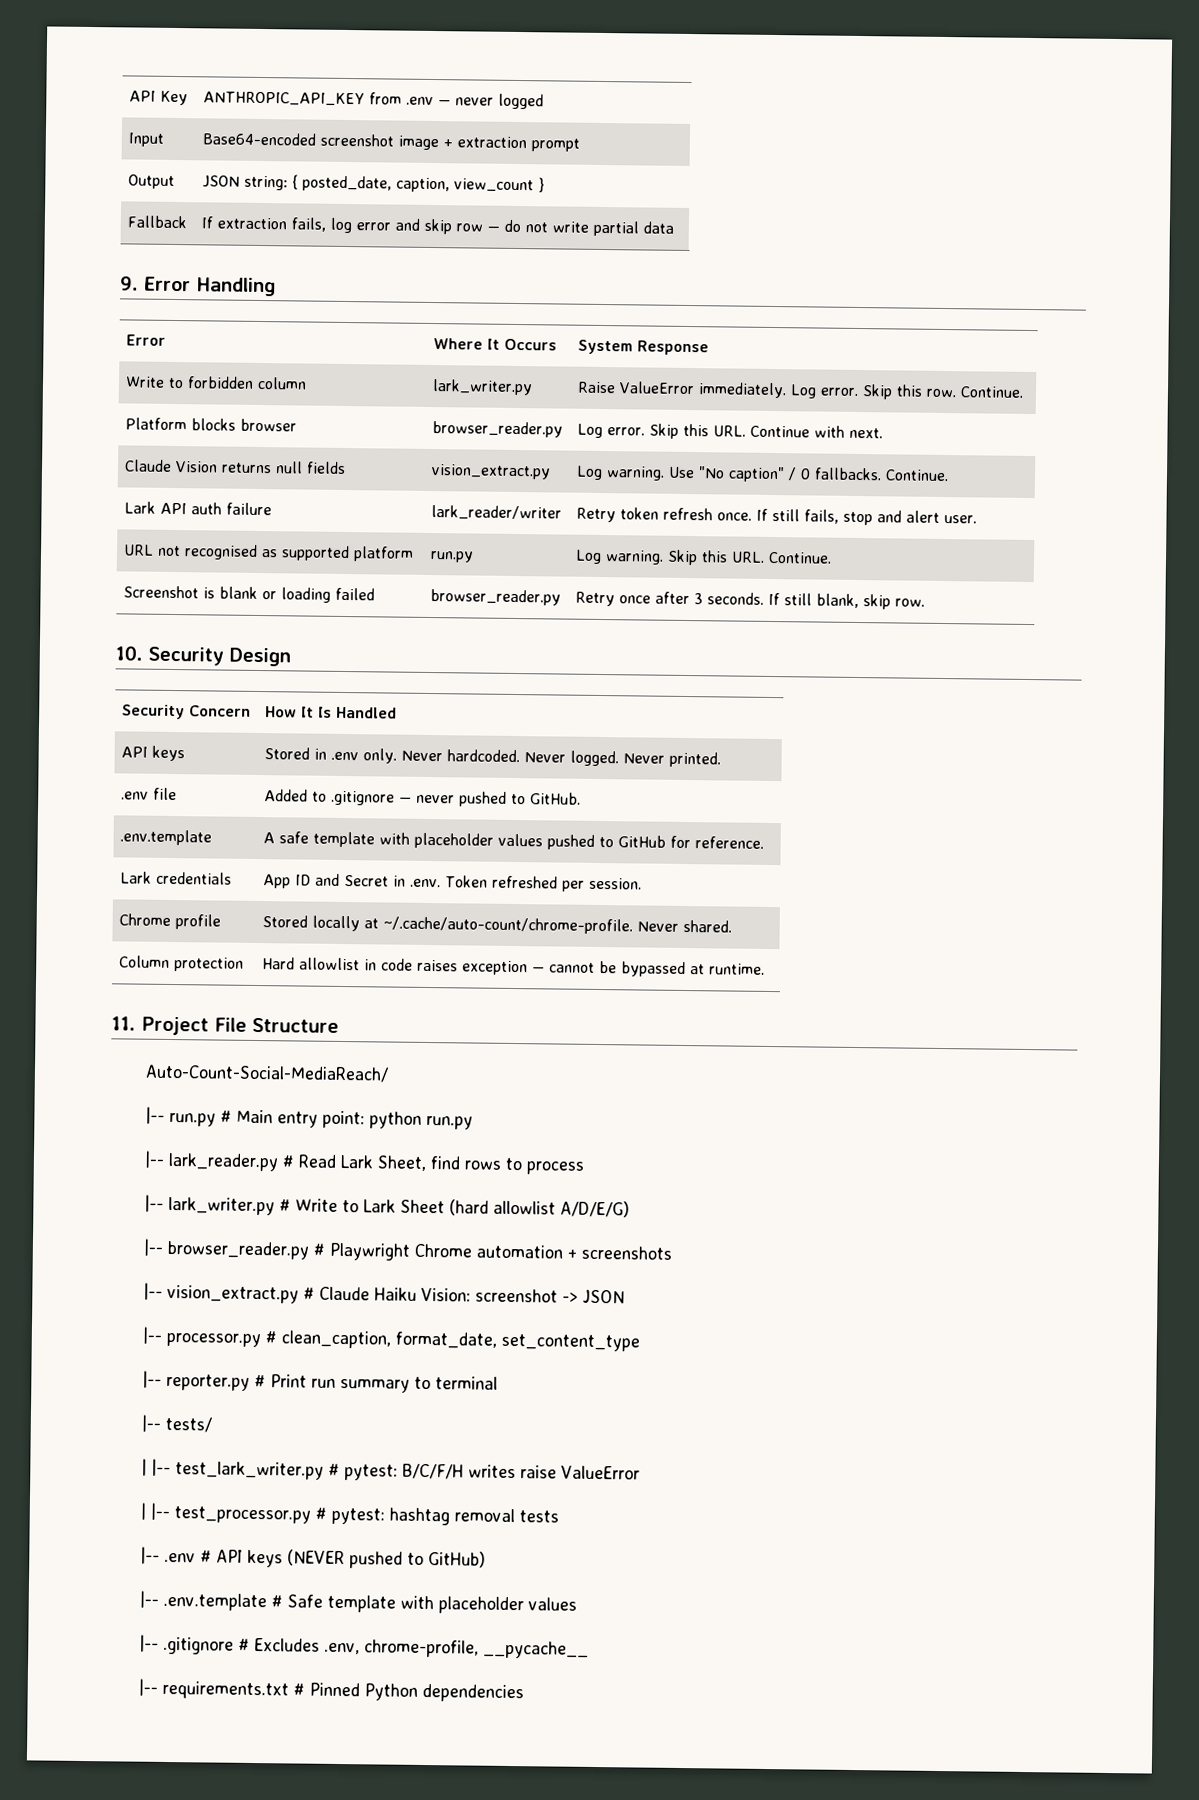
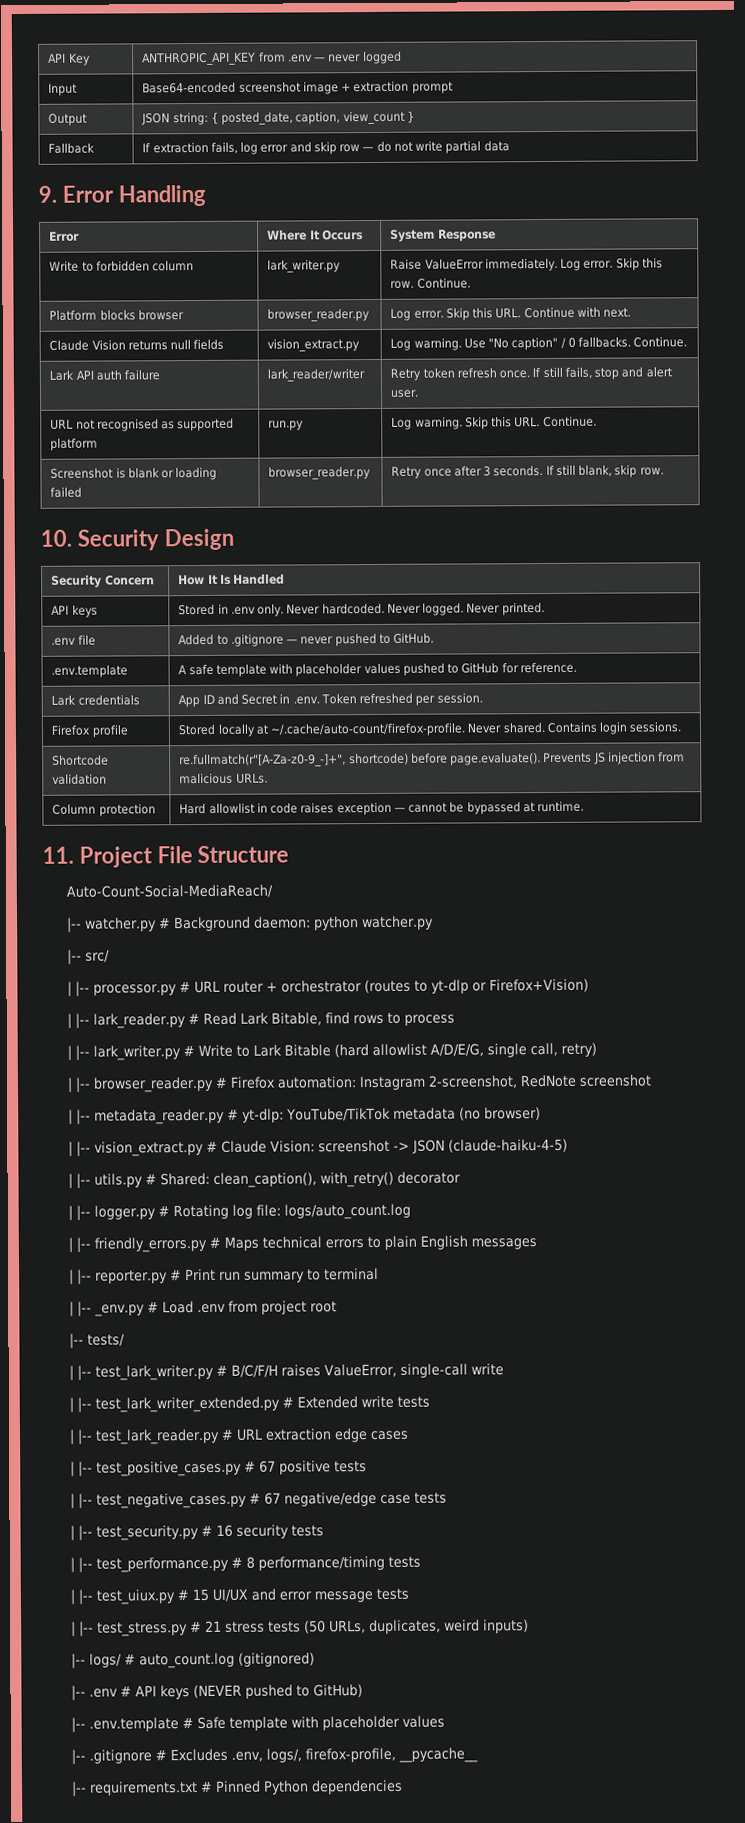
[119,913,172,926] Chrome -> [51,724,91,736] Firefox
[383,916,634,935] ~/.cache/auto-count/chrome-profile. -> [270,722,466,737] ~/.cache/auto-count/firefox-profile.
(733, 926) none -> [546,721,682,735] [52,754,110,766] [52,773,108,785] [179,751,686,768] [179,772,268,785] Contains login sessions. // Shortcode validation | re.fullmatch(r"[A-Za-z0-9_-]+", shortcode) before page.evaluate(). Prevents JS injection from malicious URLs.
[168,1109,473,1130] run.py # Main entry point: python run.py // -> [85,915,435,932] [67,949,111,965] [67,978,590,997] [67,1013,73,1029] watcher.py # Background daemon: python watcher.py // |-- src/ // | |-- processor.py # URL router + orchestrator (routes to yt-dlp or Firefox+Vision) // |
[376,1155,426,1171] Sheet, -> [271,1012,323,1026] Bitable,
(584, 1168) none -> [67,1045,73,1061] |
[399,1199,445,1214] Sheet -> [284,1044,332,1057] Bitable
[559,1200,630,1218] [142,1238,672,1261] A/D/E/G) // |-- browser_reader.py # Playwright Chrome automation + screenshots // -> [430,1042,598,1058] [67,1074,653,1093] [68,1107,542,1125] [68,1141,74,1157] A/D/E/G, single call, retry) // | |-- browser_reader.py # Firefox automation: Instagram 2-screenshot, RedNote screenshot // | |-- metadata_reader.py # yt-dlp: YouTube/TikTok metadata (no browser) // |
[373,1287,417,1301] Haiku -> (268, 1146) none
[141,1326,640,1352] // |-- processor.py # clean_caption, format_date, set_content_type // -> [448,1138,569,1153] [68,1171,462,1189] [68,1203,412,1221] [68,1235,538,1253] [69,1269,75,1285] (claude-haiku-4-5) // | |-- utils.py # Shared: clean_caption(), with_retry() decorator // | |-- logger.py # Rotating log file: logs/auto_count.log // | |-- friendly_errors.py # Maps technical errors to plain English messages // |
(498, 1383) none -> [69,1300,338,1317] // | |-- _env.py # Load .env from project root
[343,1463,640,1481] [139,1502,559,1526] pytest: B/C/F/H writes raise ValueError // | |-- test_processor.py # pytest: hashtag removal tests -> [231,1363,505,1378] [69,1395,431,1413] [69,1428,410,1445] [70,1460,368,1477] [70,1491,448,1509] [70,1524,325,1541] [70,1555,422,1573] [70,1588,410,1605] [71,1619,530,1637] [71,1652,316,1669] B/C/F/H raises ValueError, single-call write // | |-- test_lark_writer_extended.py # Extended write tests // | |-- test_lark_reader.py # URL extraction edge cases // | |-- test_positive_cases.py # 67 positive tests // | |-- test_negative_cases.py # 67 negative/edge case tests // | |-- test_security.py # 16 security tests // | |-- test_performance.py # 8 performance/timing tests // | |-- test_uiux.py # 15 UI/UX and error message tests // | |-- test_stress.py # 21 stress tests (50 URLs, duplicates, weird inputs) // |-- logs/ # auto_count.log (gitignored)
[363,1639,479,1658] chrome-profile, -> [266,1747,397,1763] logs/, firefox-profile,

